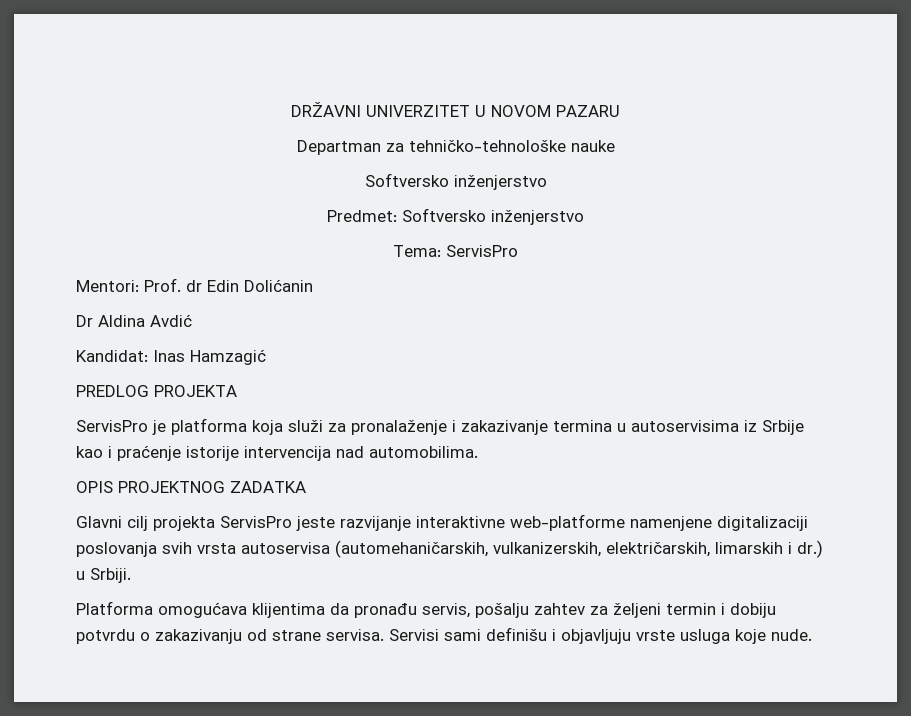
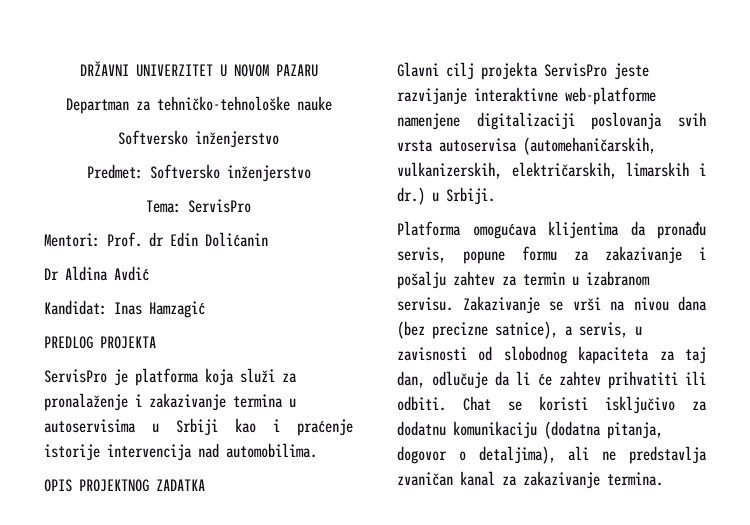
[744,420,804,435] iz Srbije -> [152,418,218,436] u Srbiji
[475,603,776,618] [76,627,812,644] pošalju zahtev za željeni termin i dobiju potvrdu o zakazivanju od strane servisa. Servisi sami definišu i objavljuju vrste usluga koje nude. -> [463,246,706,264] [397,271,650,289] [397,296,707,314] [397,321,642,339] [397,346,706,364] [397,371,706,389] [397,396,707,414] [397,421,663,439] [397,446,707,464] [397,471,663,489] popune formu za zakazivanje i pošalju zahtev za termin u izabranom servisu. Zakazivanje se vrši na nivou dana (bez precizne satnice), a servis, u zavisnosti od slobodnog kapaciteta za taj dan, odlučuje da li će zahtev prihvatiti ili odbiti. Chat se koristi isključivo za dodatnu komunikaciju (dodatna pitanja, dogovor o detaljima), ali ne predstavlja zvaničan kanal za zakazivanje termina.

